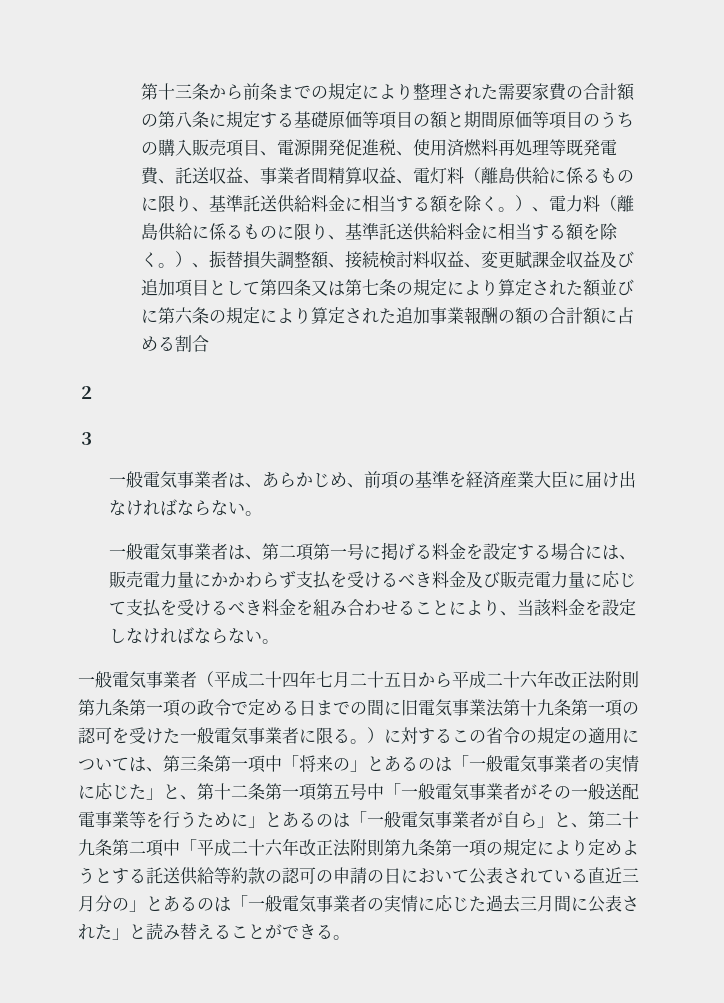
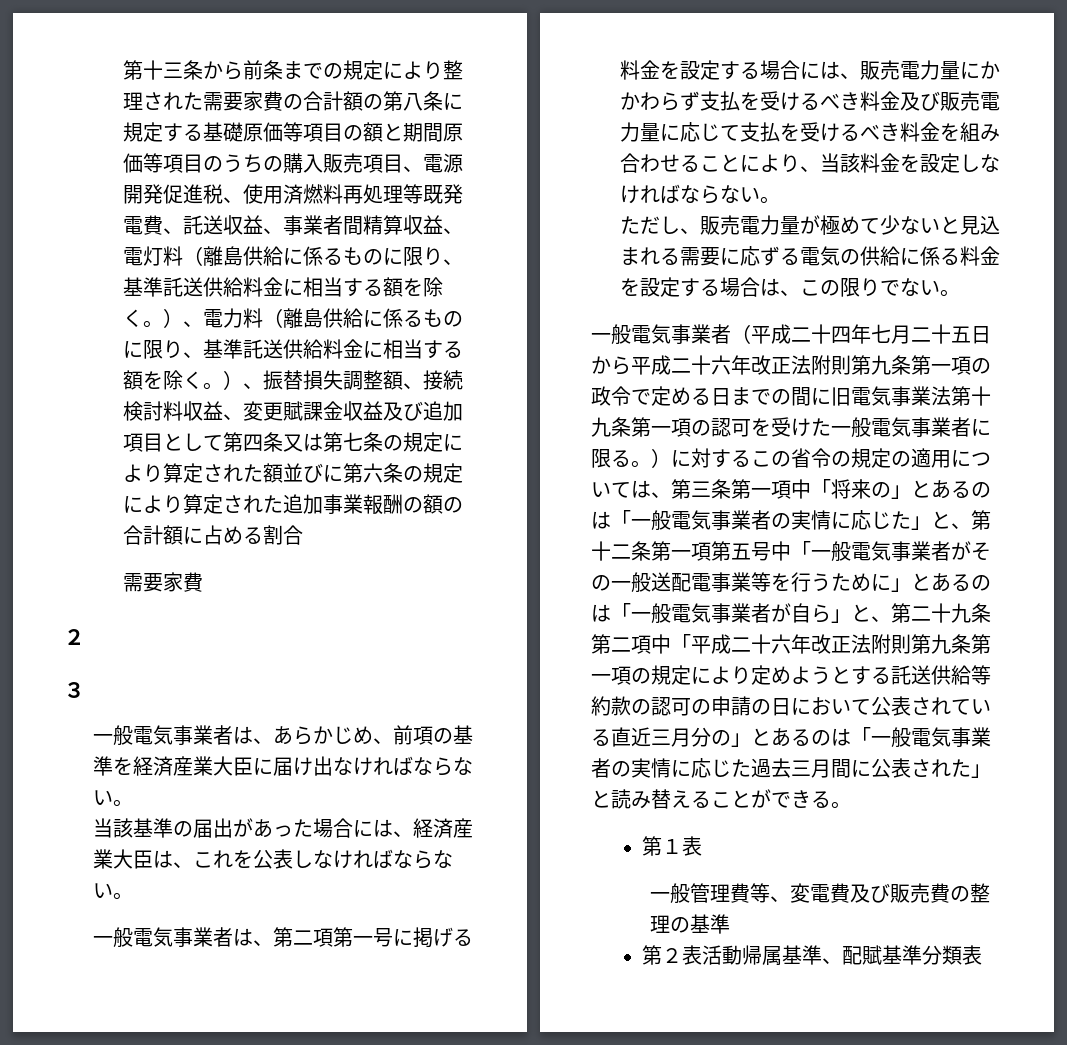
(209, 343) none -> [122,572,203,592] // 需要家費
(263, 513) none -> [93,818,474,838] [93,849,454,869] [93,883,134,900] // 当該基準の届出があった場合には、経済産業大臣は、これを公表しなければならない。
(280, 641) none -> [620,215,1001,235] [620,246,1001,266] [620,277,961,297] // ただし、販売電力量が極めて少ないと見込まれる需要に応ずる電気の供給に係る料金を設定する場合は、この限りでない。
(350, 937) none -> [642,836,703,856] [649,883,990,903] [649,914,730,934] [642,945,983,966] // 第１表 // 一般管理費等、変電費及び販売費の整理の基準 // 第２表活動帰属基準、配賦基準分類表

